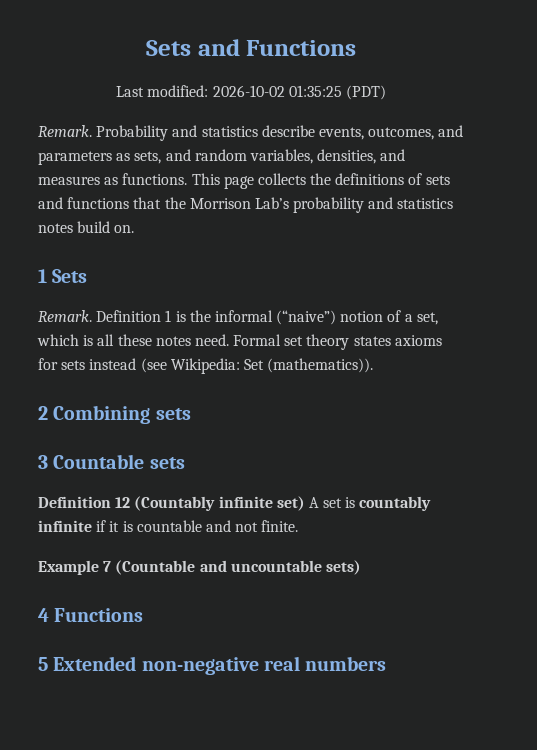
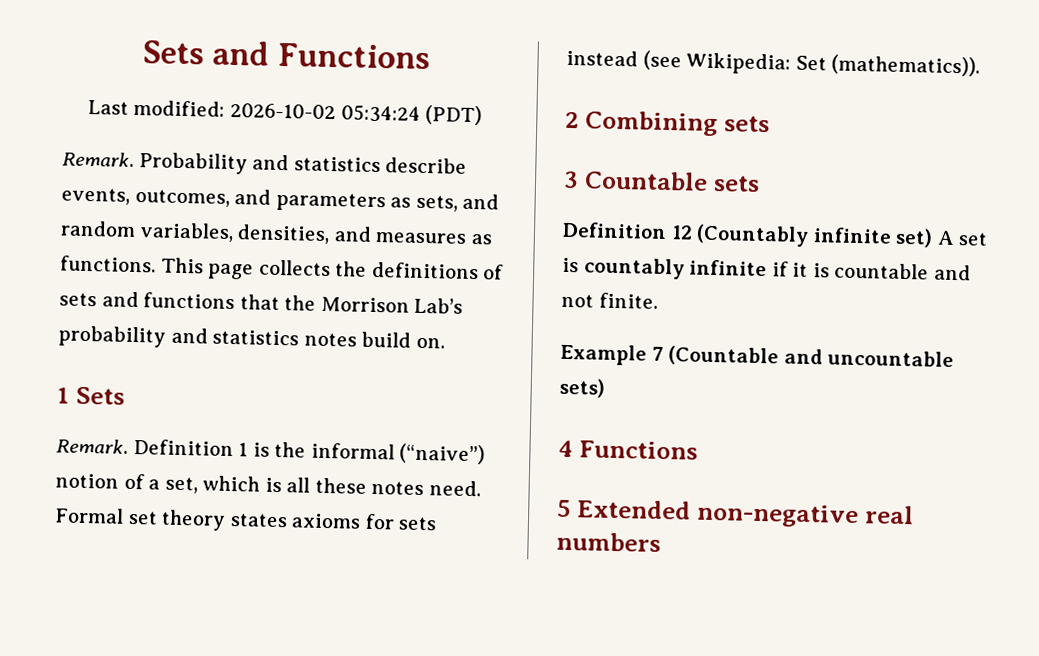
[288,85,342,97] 01:35:25 -> [340,104,421,123] 05:34:24

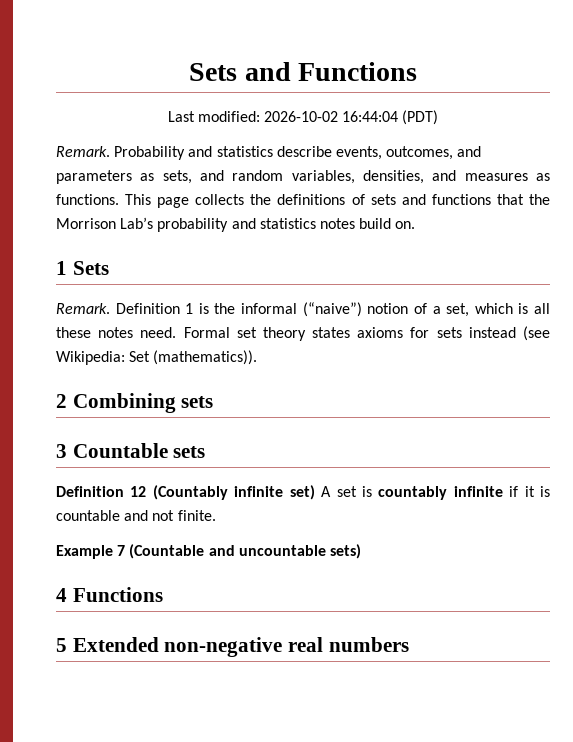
[340,104,421,123] 05:34:24 -> [342,111,399,122] 16:44:04

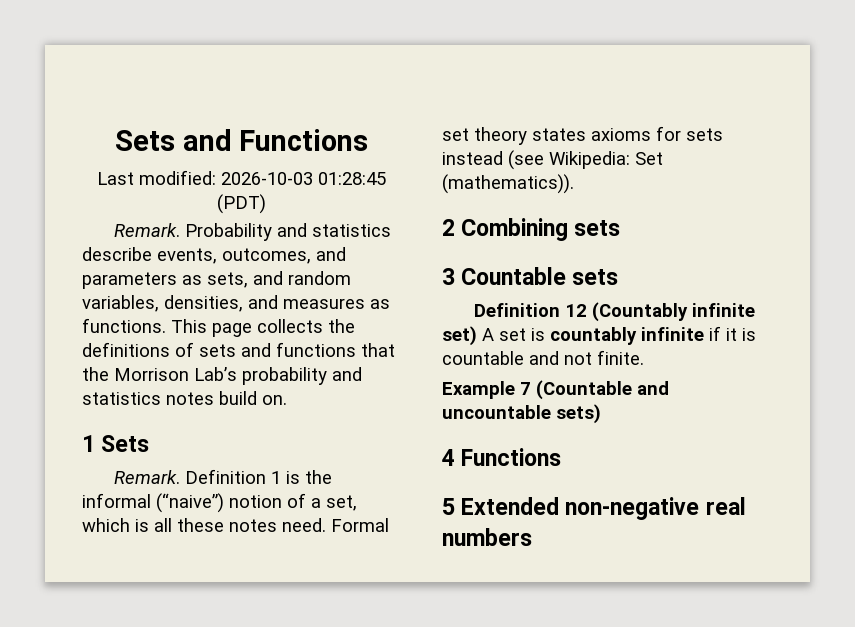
[264,111,399,122] 2026-10-02 16:44:04 -> [221,172,386,185] 2026-10-03 01:28:45

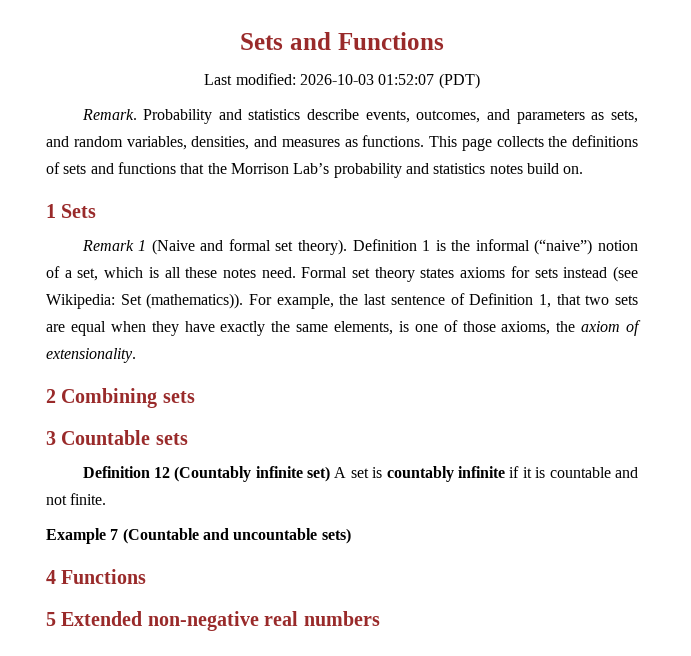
[318,172,386,185] 01:28:45 -> [378,74,435,85] 01:52:07
[114,470,181,484] Remark. -> [81,239,347,255] Remark 1 (Naive and formal set theory).
(574, 184) none -> [249,293,638,309] [46,320,641,336] [46,348,136,363] For example, the last sentence of Definition 1, that two sets are equal when they have exactly the same elements, is one of those axioms, the axiom of extensionality.

